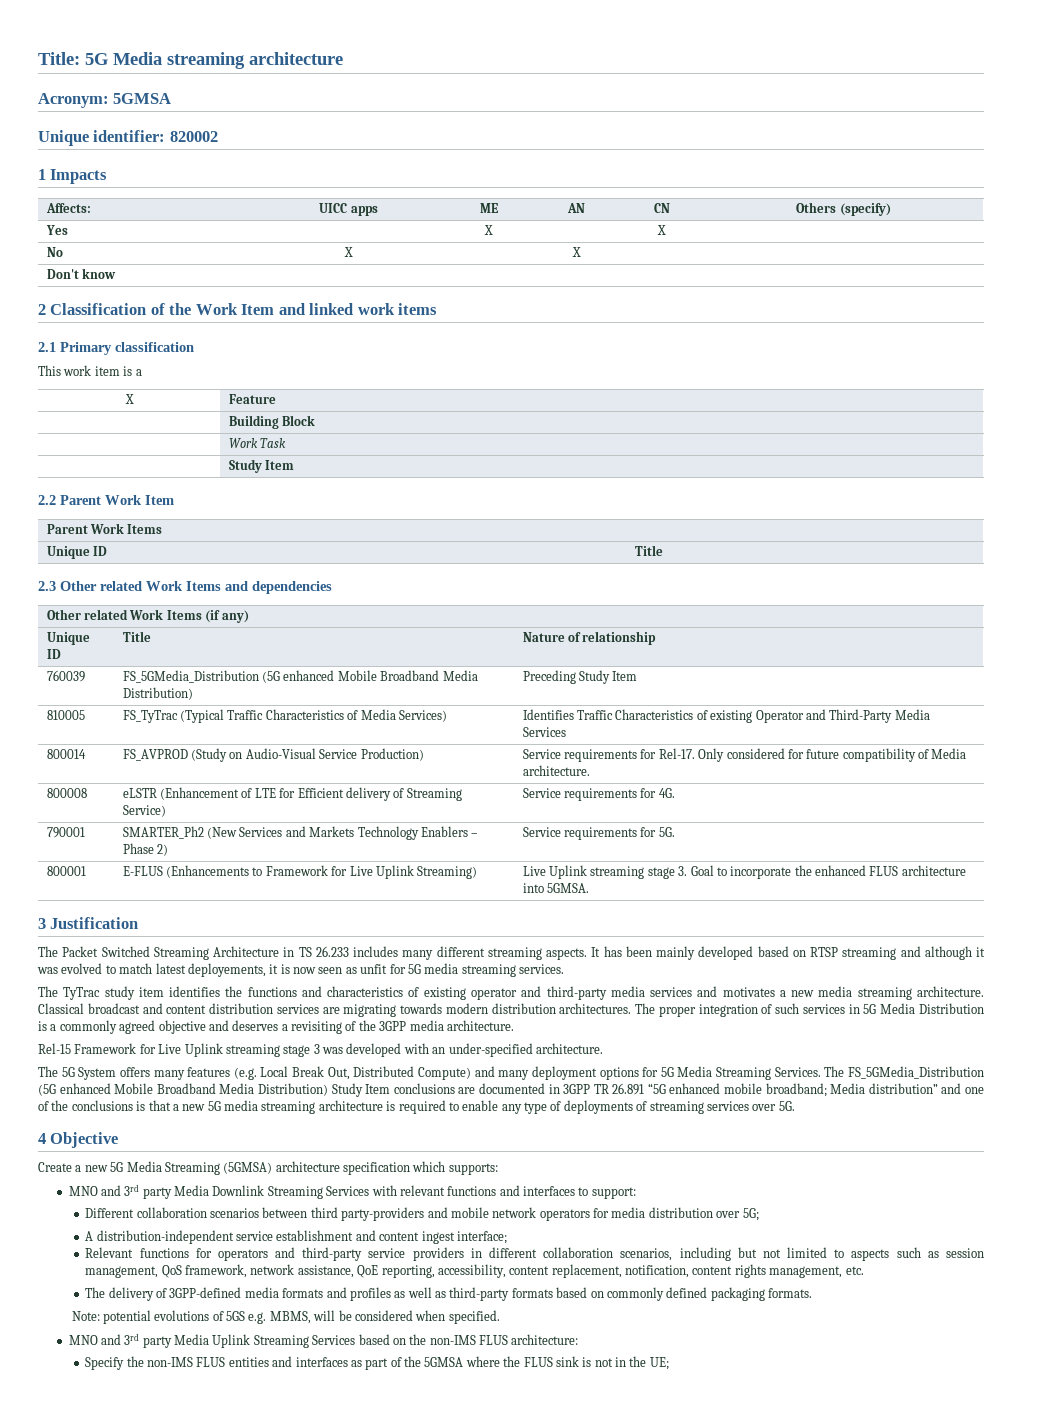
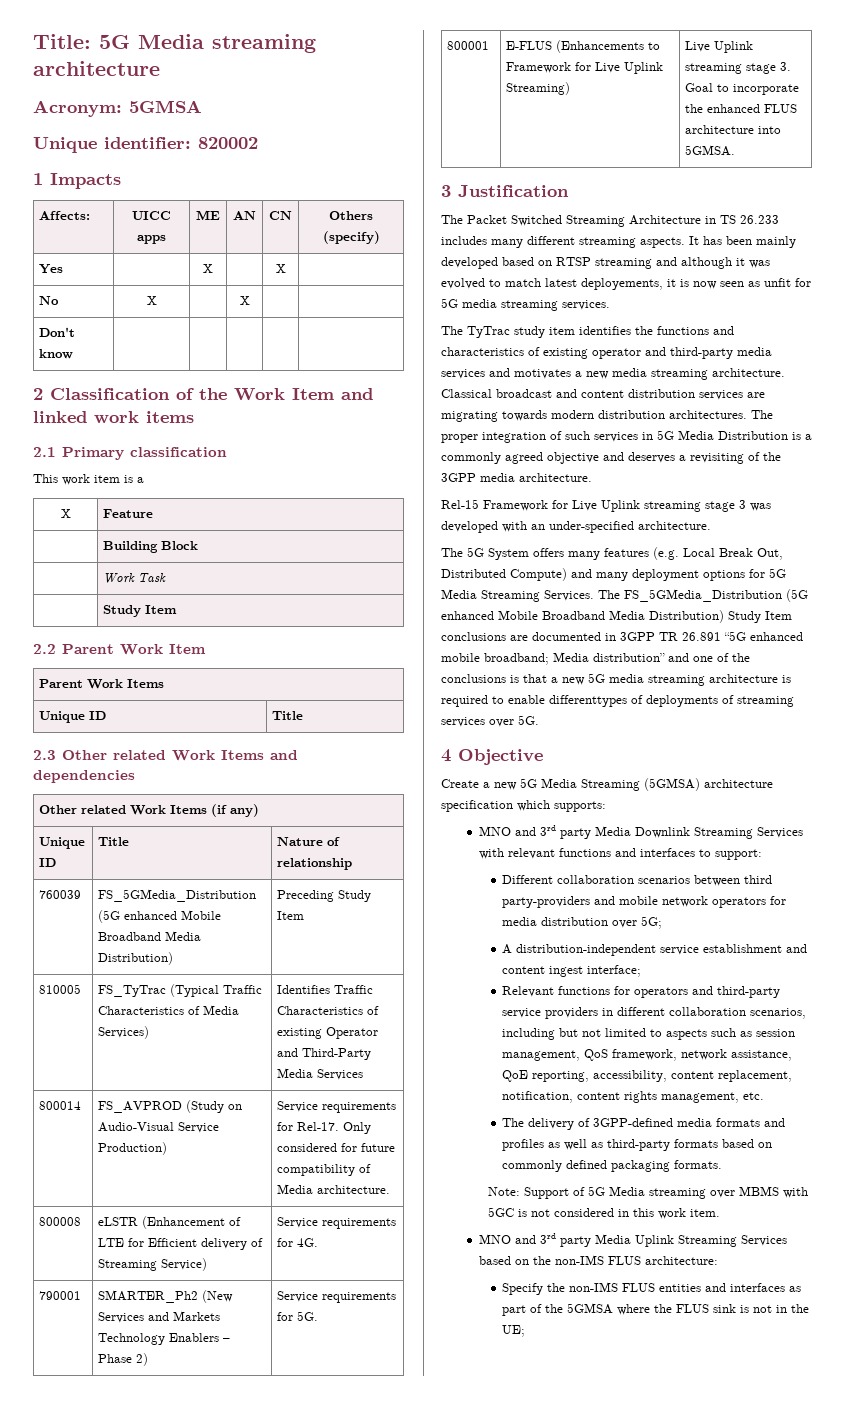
[501,1102,547,1114] any type -> [549,695,627,707] differenttypes
[102,1310,500,1324] potential evolutions of 5GS e.g. MBMS, will be considered when specified. -> [524,1186,809,1199] [488,1207,721,1219] Support of 5G Media streaming over MBMS with 5GC is not considered in this work item.

